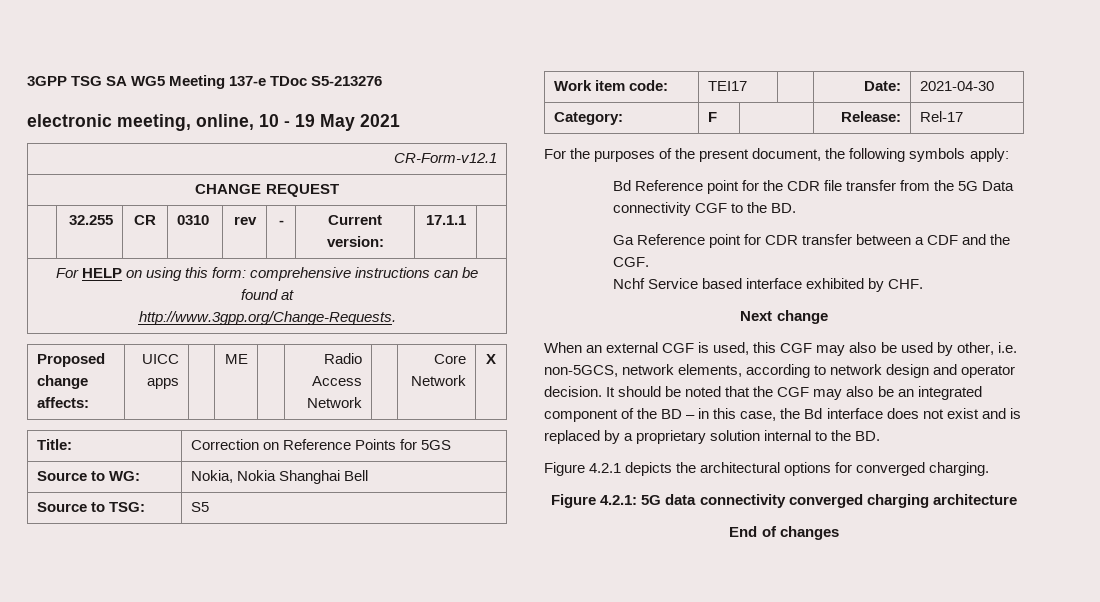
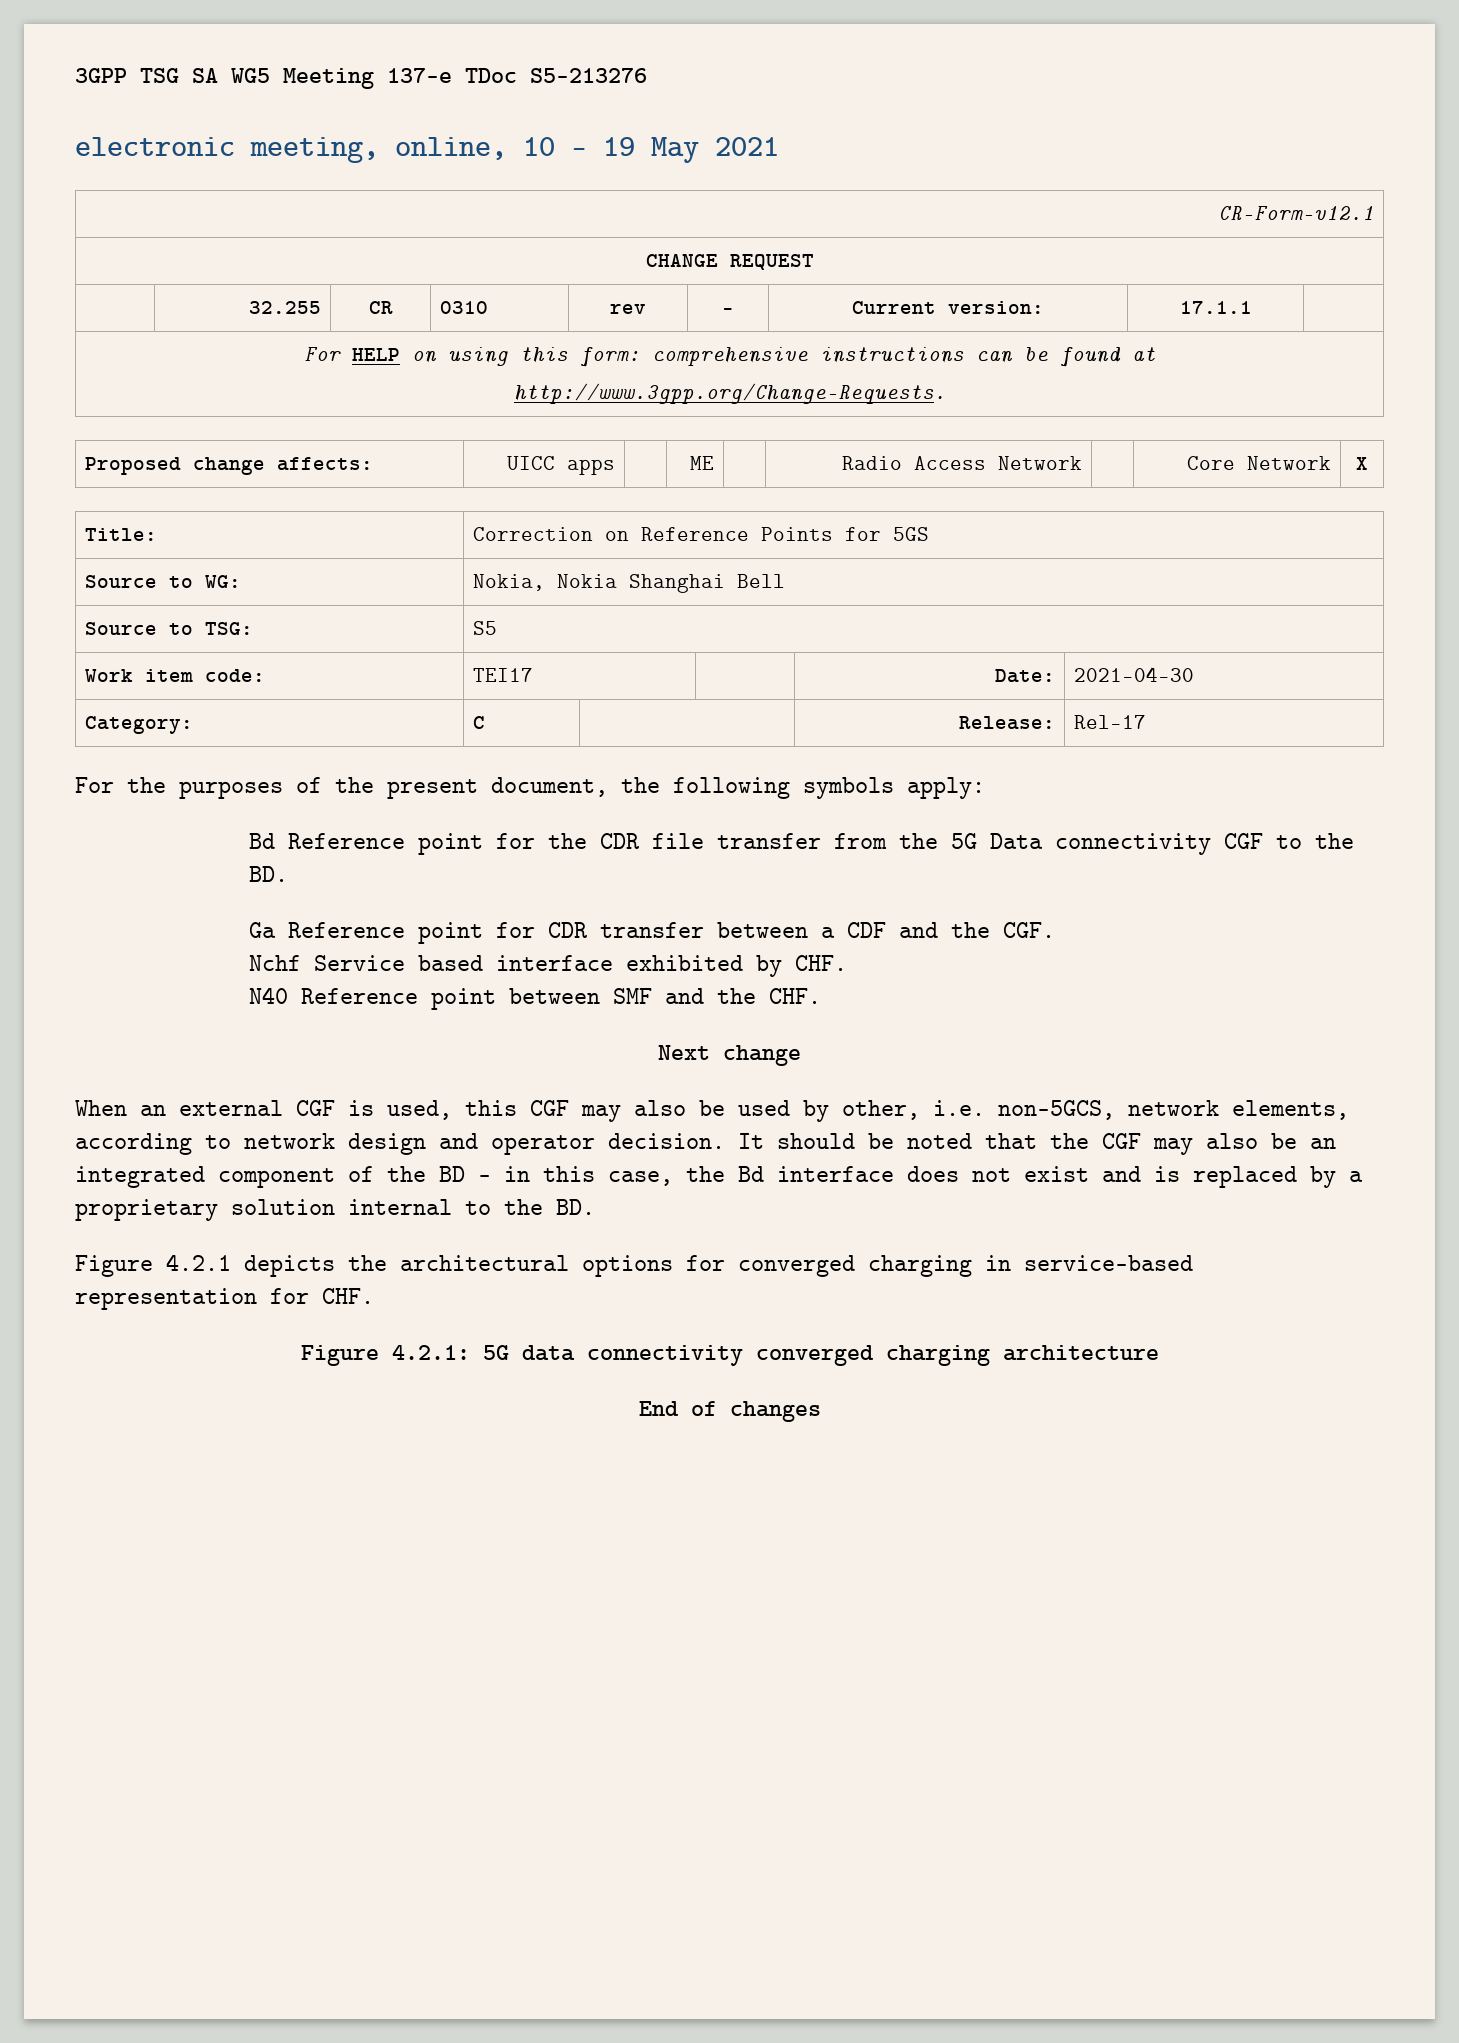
[707,112,717,122] F -> [472,716,485,729] C
(923, 284) none -> [248,987,821,1010] // N40 Reference point between SMF and the CHF.
[929,462,990,476] charging. -> [868,1255,1193,1277] [75,1288,374,1310] charging in service-based representation for CHF.

